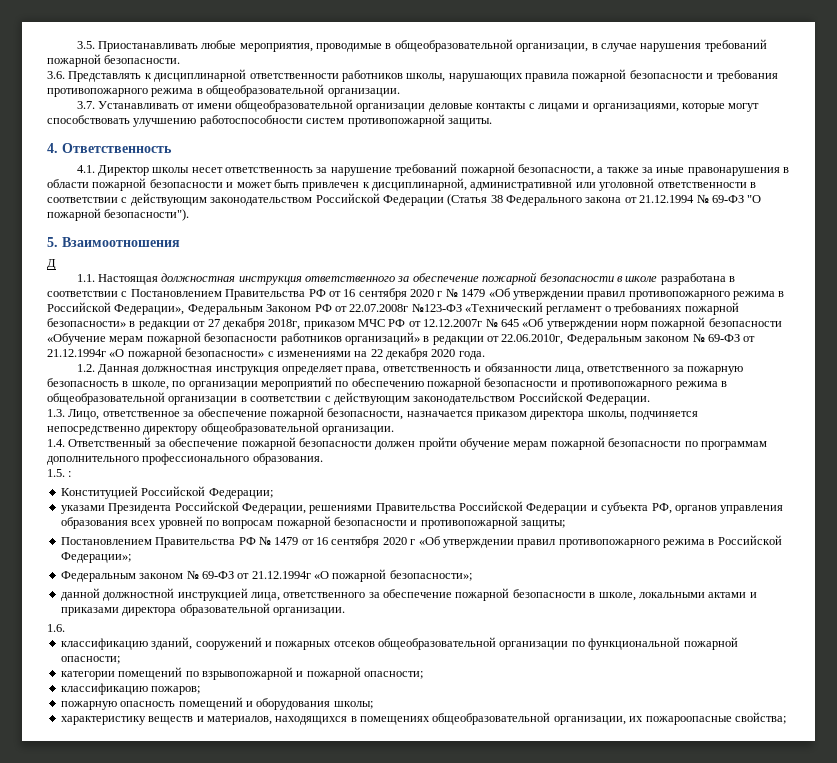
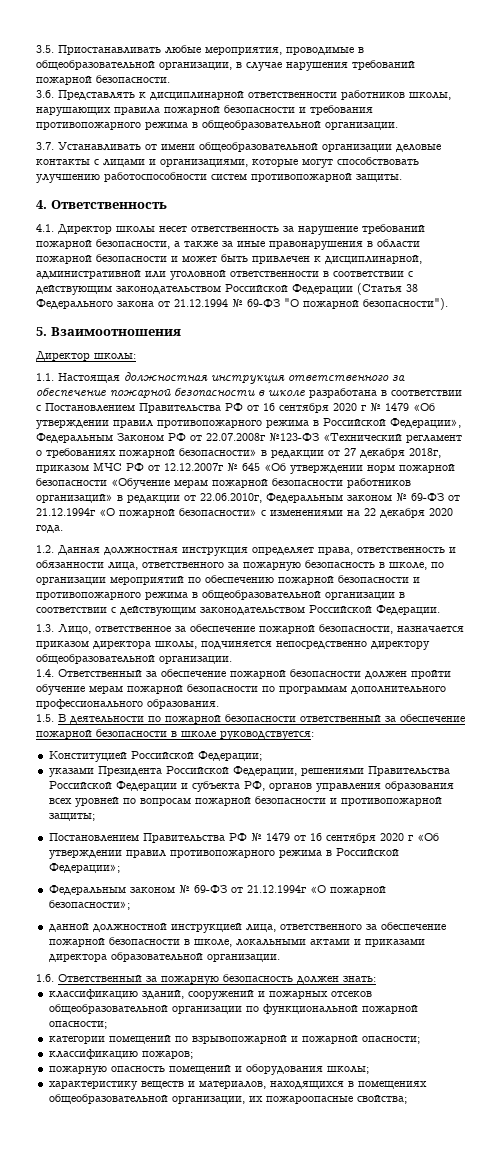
[47,259,56,270] Д -> [36,351,136,361] Директор школы:
[68,471,72,477] : -> [58,714,465,724] [36,729,314,740] В деятельности по пожарной безопасности ответственный за обеспечение пожарной безопасности в школе руководствуется:
(65, 628) none -> [58,974,376,985] Ответственный за пожарную безопасность должен знать:

